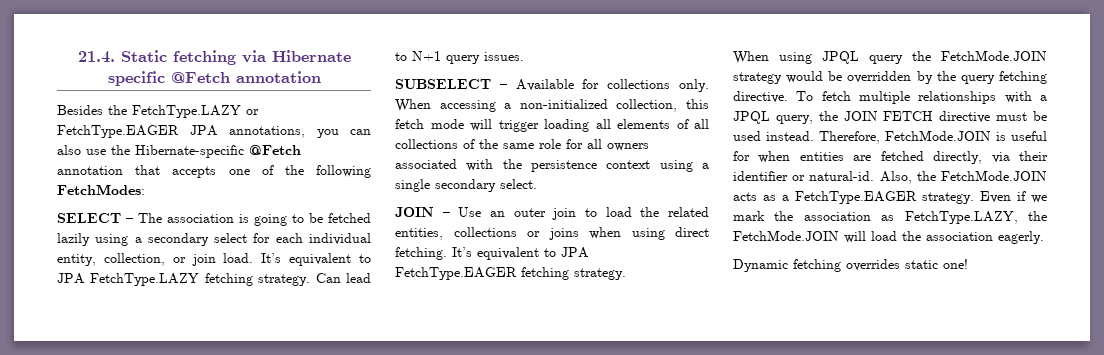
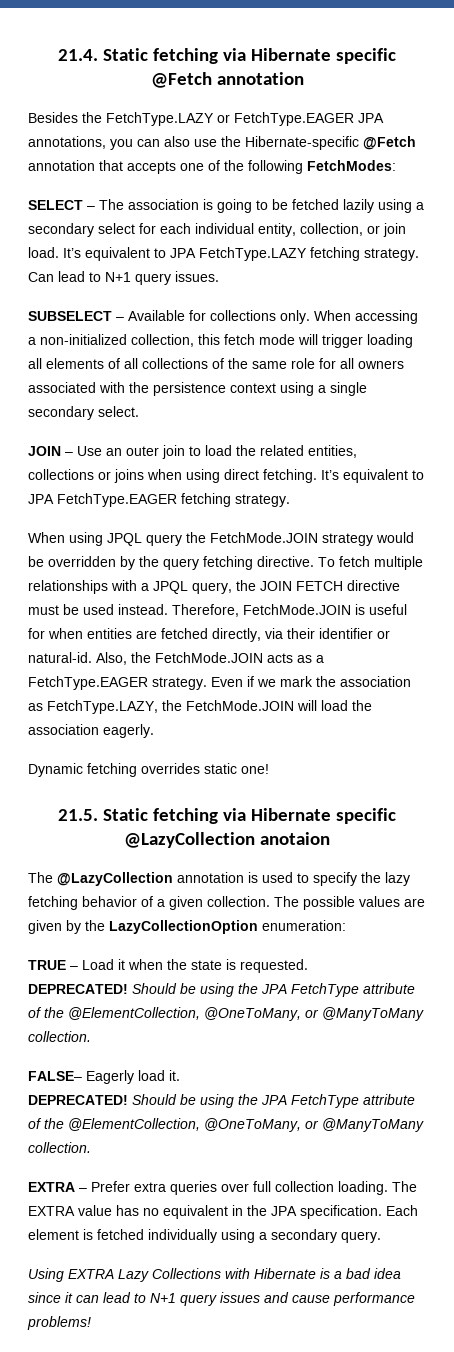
(968, 264) none -> [58,808,396,824] [124,832,330,848] [28,872,410,886] [28,896,425,910] [28,920,346,934] [28,959,308,973] [28,983,415,997] [28,1007,424,1021] [28,1031,91,1042] [28,1070,180,1084] [28,1094,415,1108] [28,1118,424,1132] [28,1142,91,1153] [28,1181,417,1195] [28,1205,418,1219] [28,1229,381,1243] [28,1268,401,1282] [28,1292,415,1306] [27,1316,91,1330] // 21.5. Static fetching via Hibernate specific @LazyCollection anotaion // The @LazyCollection annotation is used to specify the lazy fetching behavior of a given collection. The possible values are given by the LazyCollectionOption enumeration: // TRUE – Load it when the state is requested. // DEPRECATED! Should be using the JPA FetchType attribute of the @ElementCollection, @OneToMany, or @ManyToMany collection. // FALSE– Eagerly load it. // DEPRECATED! Should be using the JPA FetchType attribute of the @ElementCollection, @OneToMany, or @ManyToMany collection. // EXTRA – Prefer extra queries over full collection loading. The EXTRA value has no equivalent in the JPA specification. Each element is fetched individually using a secondary query. // Using EXTRA Lazy Collections with Hibernate is a bad idea since it can lead to N+1 query issues and cause performance problems!

